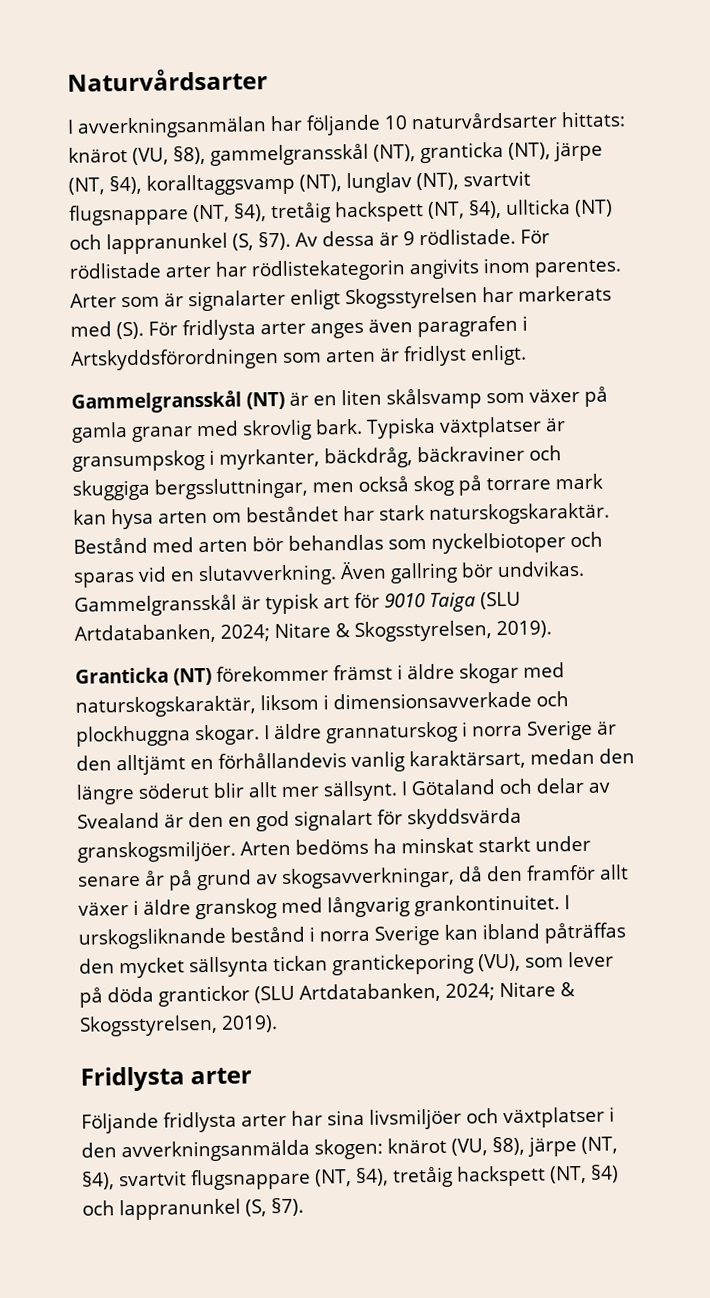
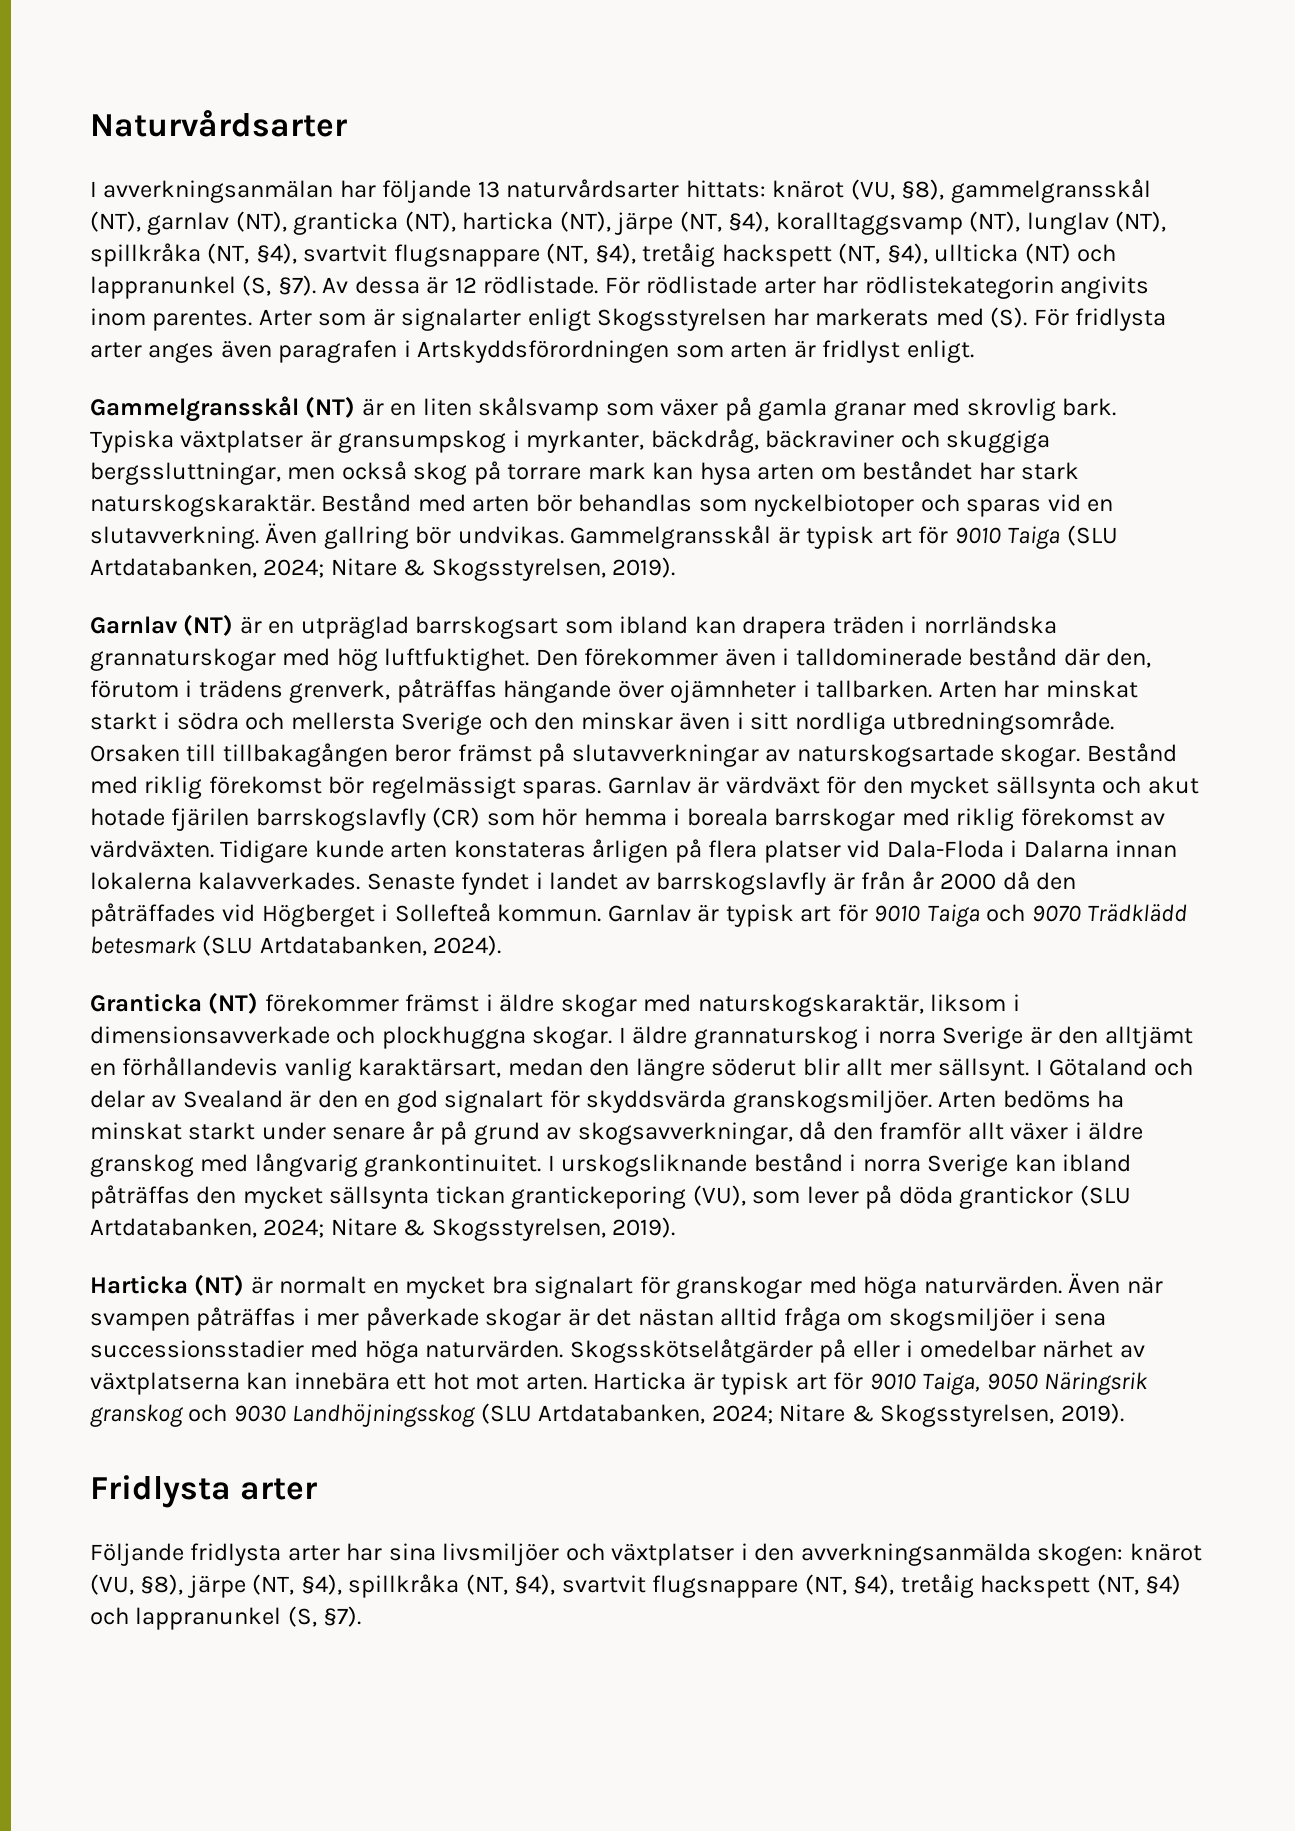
[384,115,408,130] 10 -> [477,181,500,198] 13
[420,141,504,164] granticka -> [147,211,554,235] garnlav (NT), granticka (NT), harticka
(459, 181) none -> [90,243,297,267] spillkråka (NT, §4),
[403,231,415,246] 9 -> [454,277,477,293] 12
(552, 629) none -> [90,614,1057,639] [90,647,1152,671] [90,679,1138,703] [90,711,1115,735] [90,743,1177,767] [90,776,1199,799] [90,807,1166,831] [90,839,1178,863] [90,871,1077,895] [90,903,1188,927] [90,935,502,956] // Garnlav (NT) är en utpräglad barrskogsart som ibland kan drapera träden i norrländska grannaturskogar med hög luftfuktighet. Den förekommer även i talldominerade bestånd där den, förutom i trädens grenverk, påträffas hängande över ojämnheter i tallbarken. Arten har minskat starkt i södra och mellersta Sverige och den minskar även i sitt nordliga utbredningsområde. Orsaken till tillbakagången beror främst på slutavverkningar av naturskogsartade skogar. Bestånd med riklig förekomst bör regelmässigt sparas. Garnlav är värdväxt för den mycket sällsynta och akut hotade fjärilen barrskogslavfly (CR) som hör hemma i boreala barrskogar med riklig förekomst av värdväxten. Tidigare kunde arten konstateras årligen på flera platser vid Dala-Floda i Dalarna innan lokalerna kalavverkades. Senaste fyndet i landet av barrskogslavfly är från år 2000 då den påträffades vid Högberget i Sollefteå kommun. Garnlav är typisk art för 9010 Taiga och 9070 Trädklädd betesmark (SLU Artdatabanken, 2024).
(278, 1024) none -> [90,1273,1163,1299] [90,1307,1106,1331] [90,1339,1145,1363] [90,1372,1149,1395] [90,1403,1124,1427] // Harticka (NT) är normalt en mycket bra signalart för granskogar med höga naturvärden. Även när svampen påträffas i mer påverkade skogar är det nästan alltid fråga om skogsmiljöer i sena successionsstadier med höga naturvärden. Skogsskötselåtgärder på eller i omedelbar närhet av växtplatserna kan innebära ett hot mot arten. Harticka är typisk art för 9010 Taiga, 9050 Näringsrik granskog och 9030 Landhöjningsskog (SLU Artdatabanken, 2024; Nitare & Skogsstyrelsen, 2019).
(115, 1180) none -> [348,1574,556,1598] spillkråka (NT, §4),

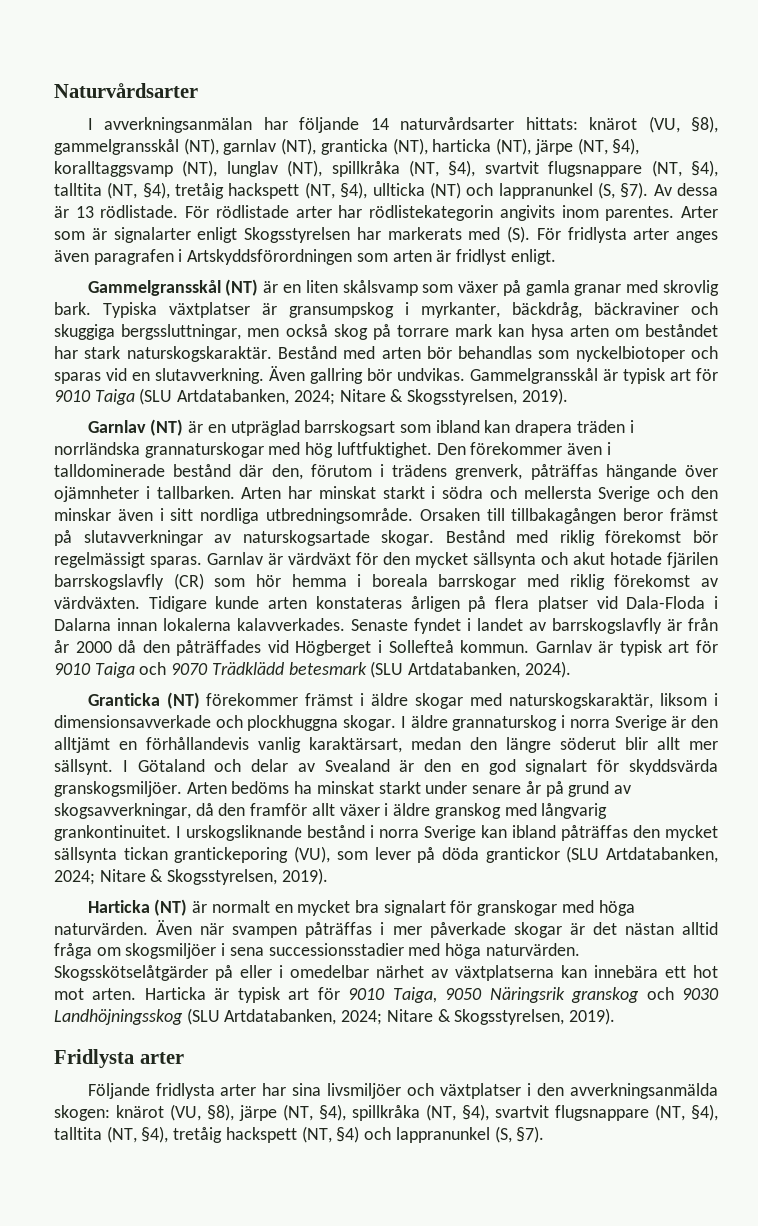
[477,181,500,198] 13 -> [370,118,389,130] 14
(636, 253) none -> [54,182,170,199] talltita (NT, §4),
[454,277,477,293] 12 -> [75,206,94,218] 13
(895, 1584) none -> [54,1126,169,1143] talltita (NT, §4),

